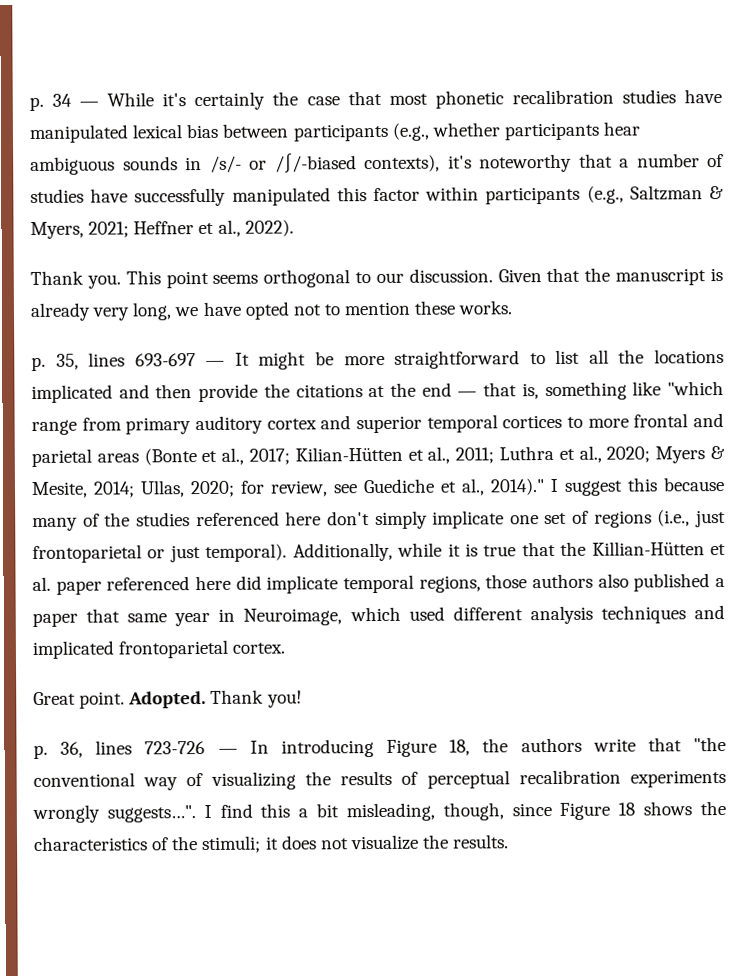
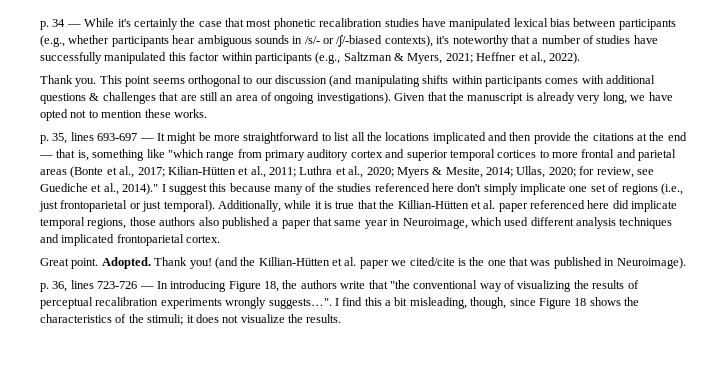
[408,268,493,283] discussion. -> [275,75,655,87] [40,92,391,104] discussion (and manipulating shifts within participants comes with additional questions & challenges that are still an area of ongoing investigations).
(302, 699) none -> [214,257,686,269] (and the Killian-Hütten et al. paper we cited/cite is the one that was published in Neuroimage).

